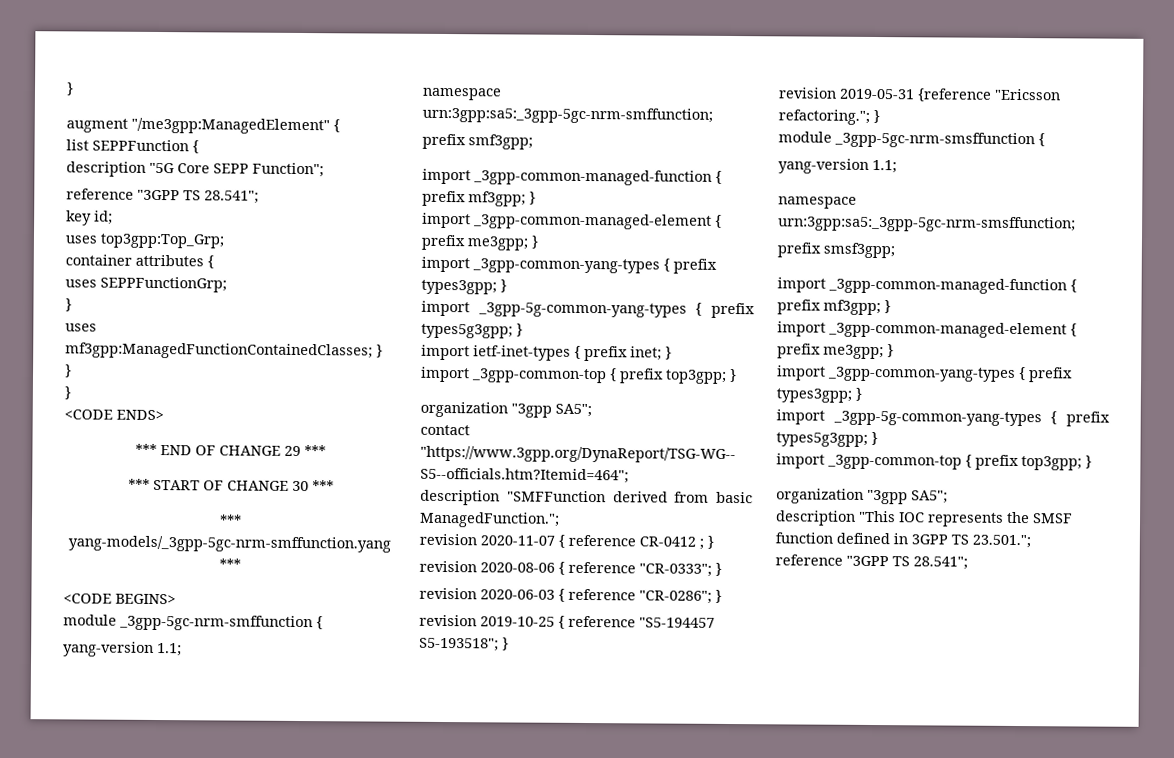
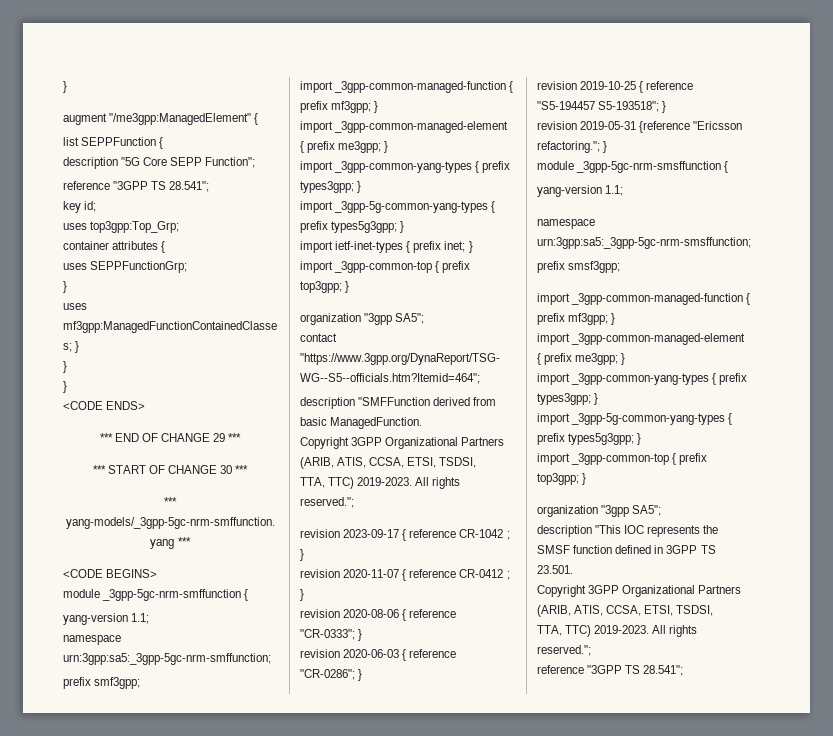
[419,511,560,528] ManagedFunction."; -> [330,417,423,429] [300,437,505,449] [300,457,477,469] [300,477,461,489] [300,497,354,508] [300,529,510,541] [300,549,304,561] ManagedFunction. // Copyright 3GPP Organizational Partners (ARIB, ATIS, CCSA, ETSI, TSDSI, // TTA, TTC) 2019-2023. All rights reserved."; // revision 2023-09-17 { reference CR-1042 ; }
[972,534,1031,549] 23.501."; -> [537,565,573,574] [537,585,742,597] [537,605,714,617] [537,625,698,637] [537,645,591,656] 23.501. // Copyright 3GPP Organizational Partners (ARIB, ATIS, CCSA, ETSI, TSDSI, // TTA, TTC) 2019-2023. All rights reserved.";

